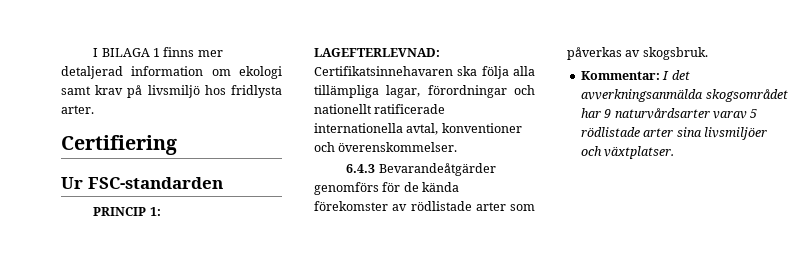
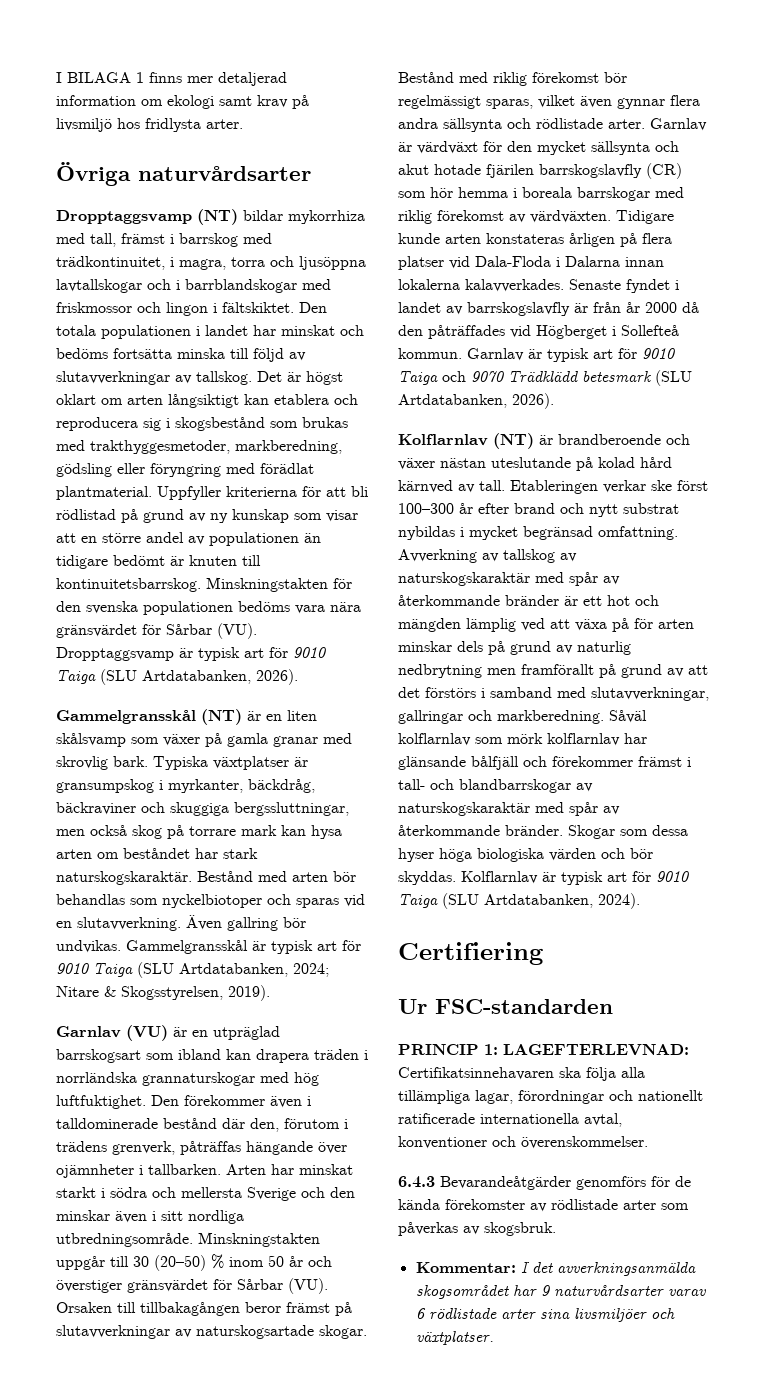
(94, 109) none -> [56,162,311,186] [56,209,365,225] [56,233,272,247] [56,256,366,270] [56,279,331,293] [56,302,327,316] [56,325,364,339] [56,348,306,362] [56,371,343,385] [56,394,358,408] [56,417,348,431] [56,440,342,454] [56,463,314,477] [56,486,368,500] [56,509,358,523] [56,532,321,546] [56,555,261,569] [56,577,352,592] [56,601,361,615] [56,623,257,639] [56,647,326,661] [56,669,298,685] [56,709,317,725] [56,733,352,747] [56,756,308,770] [56,779,315,793] [56,802,349,816] [56,825,342,839] [56,848,258,859] [56,871,356,885] [56,894,365,908] [56,915,306,931] [56,940,361,954] [56,962,329,978] [56,985,270,1001] [56,1025,280,1041] [56,1049,368,1063] [56,1072,319,1086] [56,1095,311,1109] [56,1118,348,1132] [56,1141,347,1155] [56,1164,353,1178] [56,1187,355,1201] [56,1210,244,1224] [56,1232,320,1247] [56,1254,332,1271] [56,1278,328,1294] [56,1302,352,1316] [56,1325,367,1339] [398,72,627,86] [398,95,700,109] [398,118,707,132] [398,141,679,155] [398,163,682,179] [398,187,684,201] [398,210,674,224] [398,233,672,247] [398,256,664,270] [398,279,679,293] [398,302,699,316] [398,325,679,339] [398,348,675,362] [398,370,692,386] [398,393,554,409] [398,433,690,449] [398,457,672,471] [398,480,708,494] [398,503,679,517] [398,526,678,540] [398,549,577,563] [398,572,620,586] [398,595,659,606] [398,618,694,632] [398,641,631,655] [398,664,708,678] [398,687,709,701] [398,710,647,724] [398,733,647,746] [398,756,691,770] [398,779,593,793] [398,802,620,816] [398,825,688,839] [398,848,653,862] [398,871,689,885] [398,893,640,909] // Övriga naturvårdsarter // Dropptaggsvamp (NT) bildar mykorrhiza med tall, främst i barrskog med trädkontinuitet, i magra, torra och ljusöppna lavtallskogar och i barrblandskogar med friskmossor och lingon i fältskiktet. Den totala populationen i landet har minskat och bedöms fortsätta minska till följd av slutavverkningar av tallskog. Det är högst oklart om arten långsiktigt kan etablera och reproducera sig i skogsbestånd som brukas med trakthyggesmetoder, markberedning, gödsling eller föryngring med förädlat plantmaterial. Uppfyller kriterierna för att bli rödlistad på grund av ny kunskap som visar att en större andel av populationen än tidigare bedömt är knuten till kontinuitetsbarrskog. Minskningstakten för den svenska populationen bedöms vara nära gränsvärdet för Sårbar (VU). Dropptaggsvamp är typisk art för 9010 Taiga (SLU Artdatabanken, 2026). // Gammelgransskål (NT) är en liten skålsvamp som växer på gamla granar med skrovlig bark. Typiska växtplatser är gransumpskog i myrkanter, bäckdråg, bäckraviner och skuggiga bergssluttningar, men också skog på torrare mark kan hysa arten om beståndet har stark naturskogskaraktär. Bestånd med arten bör behandlas som nyckelbiotoper och sparas vid en slutavverkning. Även gallring bör undvikas. Gammelgransskål är typisk art för 9010 Taiga (SLU Artdatabanken, 2024; Nitare & Skogsstyrelsen, 2019). // Garnlav (VU) är en utpräglad barrskogsart som ibland kan drapera träden i norrländska grannaturskogar med hög luftfuktighet. Den förekommer även i talldominerade bestånd där den, förutom i trädens grenverk, påträffas hängande över ojämnheter i tallbarken. Arten har minskat starkt i södra och mellersta Sverige och den minskar även i sitt nordliga utbredningsområde. Minskningstakten uppgår till 30 (20–50) % inom 50 år och överstiger gränsvärdet för Sårbar (VU). Orsaken till tillbakagången beror främst på slutavverkningar av naturskogsartade skogar. Bestånd med riklig förekomst bör regelmässigt sparas, vilket även gynnar flera andra sällsynta och rödlistade arter. Garnlav är värdväxt för den mycket sällsynta och akut hotade fjärilen barrskogslavfly (CR) som hör hemma i boreala barrskogar med riklig förekomst av värdväxten. Tidigare kunde arten konstateras årligen på flera platser vid Dala-Floda i Dalarna innan lokalerna kalavverkades. Senaste fyndet i landet av barrskogslavfly är från år 2000 då den påträffades vid Högberget i Sollefteå kommun. Garnlav är typisk art för 9010 Taiga och 9070 Trädklädd betesmark (SLU Artdatabanken, 2026). // Kolflarnlav (NT) är brandberoende och växer nästan uteslutande på kolad hård kärnved av tall. Etableringen verkar ske först 100–300 år efter brand och nytt substrat nybildas i mycket begränsad omfattning. Avverkning av tallskog av naturskogskaraktär med spår av återkommande bränder är ett hot och mängden lämplig ved att växa på för arten minskar dels på grund av naturlig nedbrytning men framförallt på grund av att det förstörs i samband med slutavverkningar, gallringar och markberedning. Såväl kolflarnlav som mörk kolflarnlav har glänsande bålfjäll och förekommer främst i tall- och blandbarrskogar av naturskogskaraktär med spår av återkommande bränder. Skogar som dessa hyser höga biologiska värden och bör skyddas. Kolflarnlav är typisk art för 9010 Taiga (SLU Artdatabanken, 2024).
[750,109,758,118] 5 -> [415,1308,426,1319] 6

